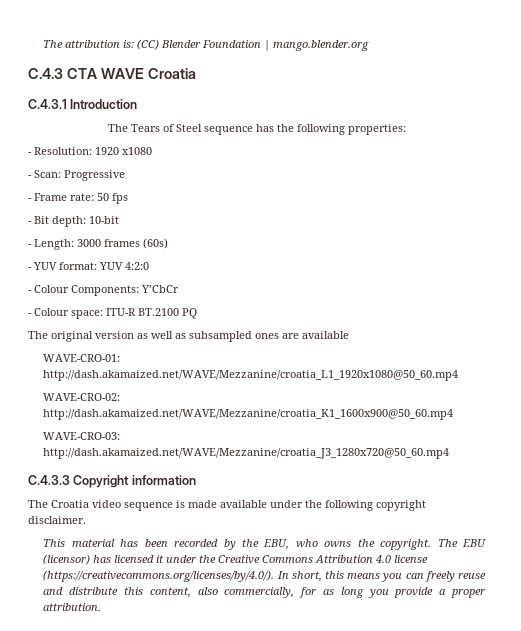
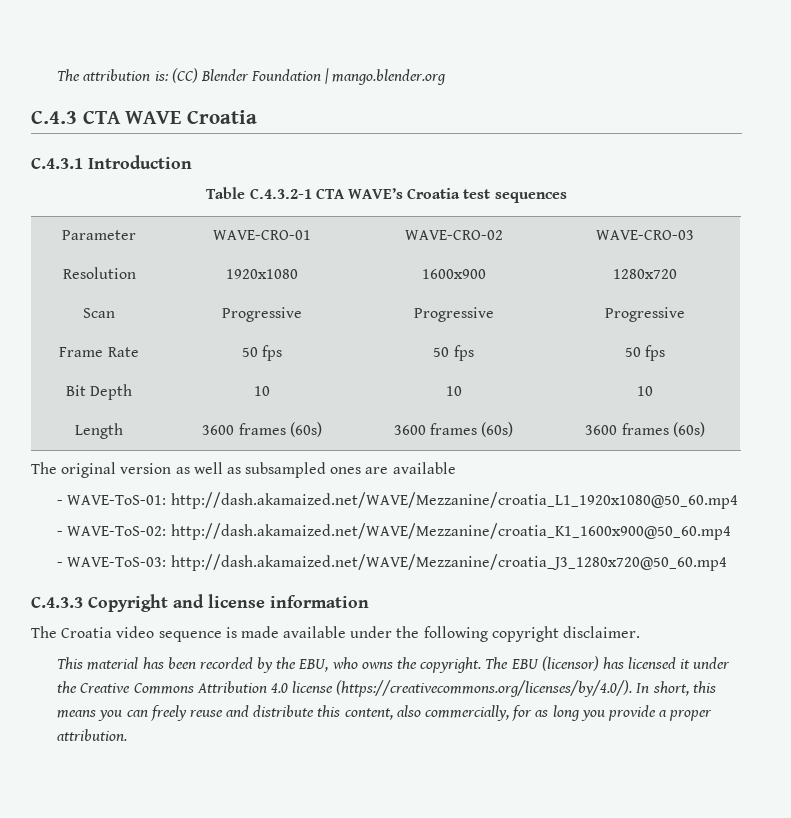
[107,124,406,135] [28,147,152,155] [28,170,125,181] [28,193,128,204] [28,216,119,227] [28,238,168,250] [28,262,149,270] [28,285,179,296] [28,308,197,319] The Tears of Steel sequence has the following properties: // - Resolution: 1920 x1080 // - Scan: Progressive // - Frame rate: 50 fps // - Bit depth: 10-bit // - Length: 3000 frames (60s) // - YUV format: YUV 4:2:0 // - Colour Components: Y’CbCr // - Colour space: ITU-R BT.2100 PQ -> [206,187,567,203] [62,230,136,240] [213,230,311,240] [404,230,503,240] [596,230,694,240] [62,267,136,279] [226,269,298,279] [421,269,486,279] [613,269,677,279] [83,308,115,318] [222,307,302,322] [413,307,494,322] [605,307,685,322] [59,347,139,357] [241,345,283,361] [433,345,474,361] [624,345,666,361] [65,384,133,400] [254,386,270,396] [445,386,462,396] [637,386,653,396] [75,423,123,439] [202,422,322,437] [393,422,514,437] [585,422,705,437] Table C.4.3.2-1 CTA WAVE’s Croatia test sequences // Parameter | WAVE-CRO-01 | WAVE-CRO-02 | WAVE-CRO-03 // Resolution | 1920x1080 | 1600x900 | 1280x720 // Scan | Progressive | Progressive | Progressive // Frame Rate | 50 fps | 50 fps | 50 fps // Bit Depth | 10 | 10 | 10 // Length | 3600 frames (60s) | 3600 frames (60s) | 3600 frames (60s)
[43,354,121,362] WAVE-CRO-01: -> [57,495,167,505] - WAVE-ToS-01:
[43,393,121,401] WAVE-CRO-02: -> [57,526,167,536] - WAVE-ToS-02:
[43,432,121,440] WAVE-CRO-03: -> [57,557,167,567] - WAVE-ToS-03:
(130, 481) none -> [173,594,265,608] and license

